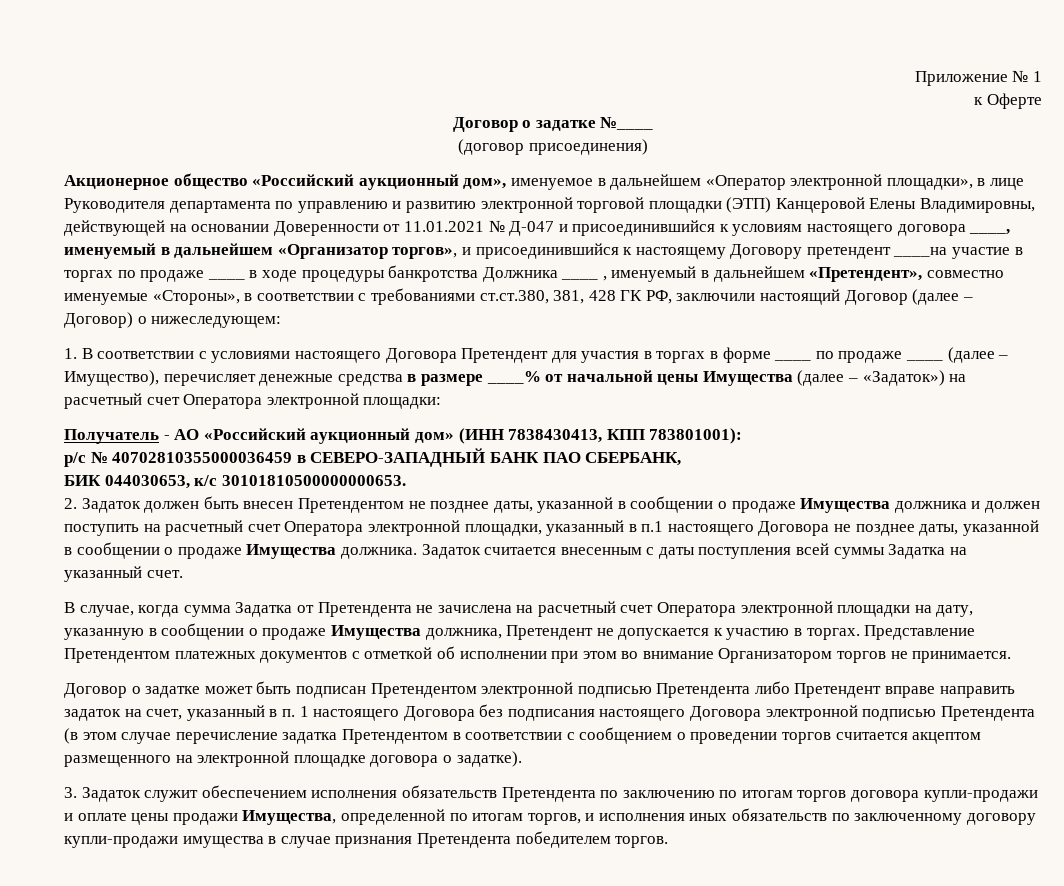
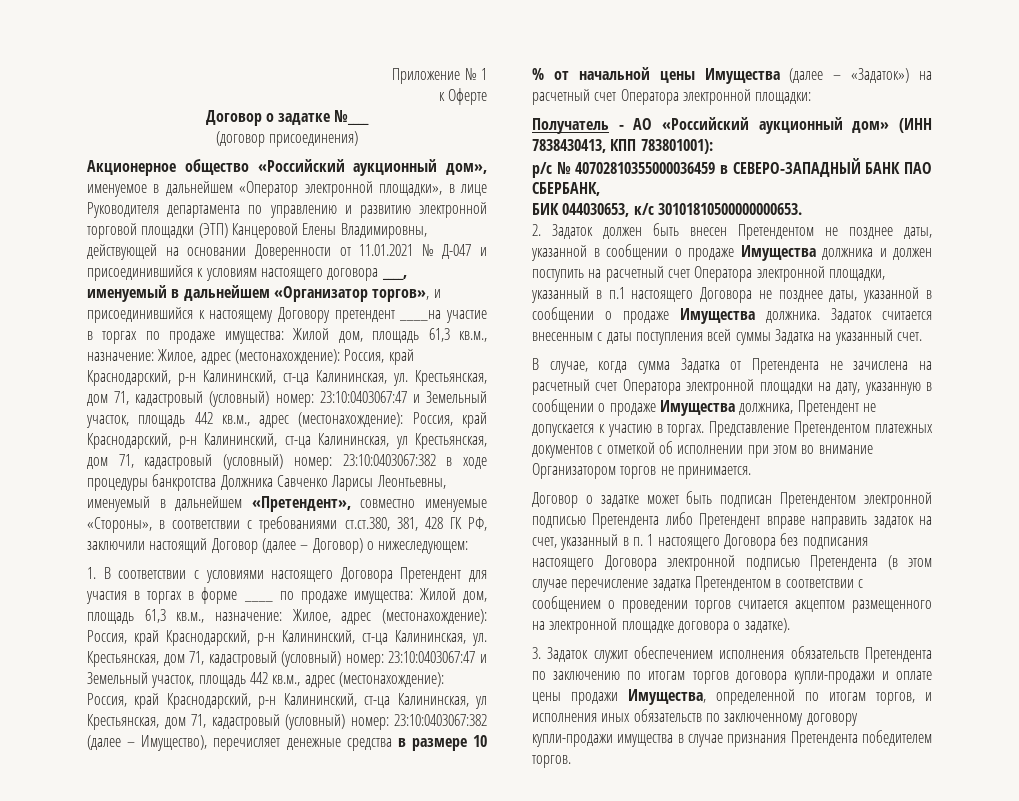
[207,278,245,280] ____ -> [224,328,488,344] [87,349,414,365] [87,370,487,386] [87,391,488,407] [86,412,487,428] [87,433,487,449] [87,454,436,470] имущества: Жилой дом, площадь 61,3 кв.м., назначение: Жилое, адрес (местонахождение): Россия, край Краснодарский, р-н Калининский, ст-ца Калининская, ул. Крестьянская, дом 71, кадастровый (условный) номер: 23:10:0403067:47 и Земельный участок, площадь 442 кв.м., адрес (местонахождение): Россия, край Краснодарский, р-н Калининский, ст-ца Калининская, ул Крестьянская, дом 71, кадастровый (условный) номер: 23:10:0403067:382
[561,276,607,281] ____ , -> [276,475,446,491] Савченко Ларисы Леонтьевны,
[906,359,944,361] ____ -> [353,588,488,604] [87,609,488,625] [87,630,487,646] [87,651,487,667] [87,672,444,688] [87,693,487,709] [87,714,487,730] имущества: Жилой дом, площадь 61,3 кв.м., назначение: Жилое, адрес (местонахождение): Россия, край Краснодарский, р-н Калининский, ст-ца Калининская, ул. Крестьянская, дом 71, кадастровый (условный) номер: 23:10:0403067:47 и Земельный участок, площадь 442 кв.м., адрес (местонахождение): Россия, край Краснодарский, р-н Калининский, ст-ца Калининская, ул Крестьянская, дом 71, кадастровый (условный) номер: 23:10:0403067:382
[486,371,541,384] ____% -> [473,735,487,747] [532,68,544,80] 10 %

